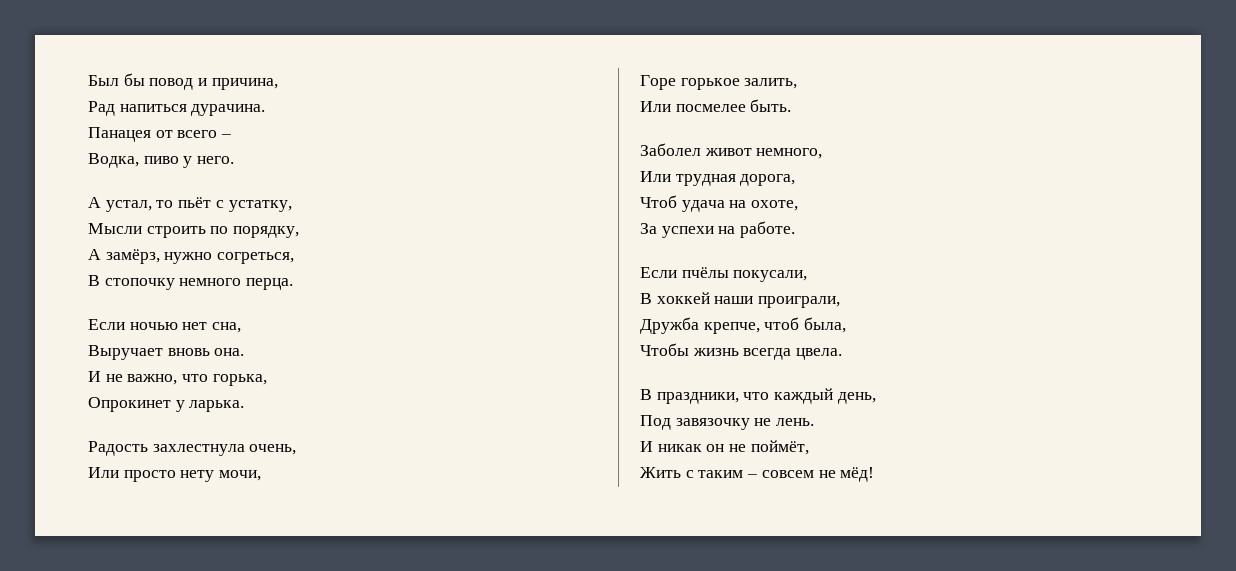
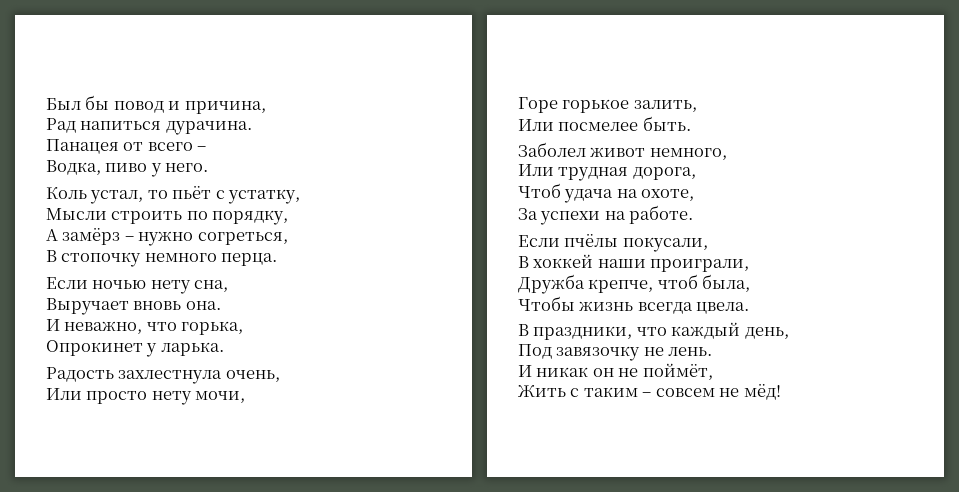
[88,197,101,208] А -> [46,187,87,199] Коль
[105,249,160,264] замёрз, -> [62,228,134,245] замёрз –
[182,322,208,330] нет -> [150,280,191,294] нету
[105,374,178,385] не важно, -> [64,321,143,334] неважно,

